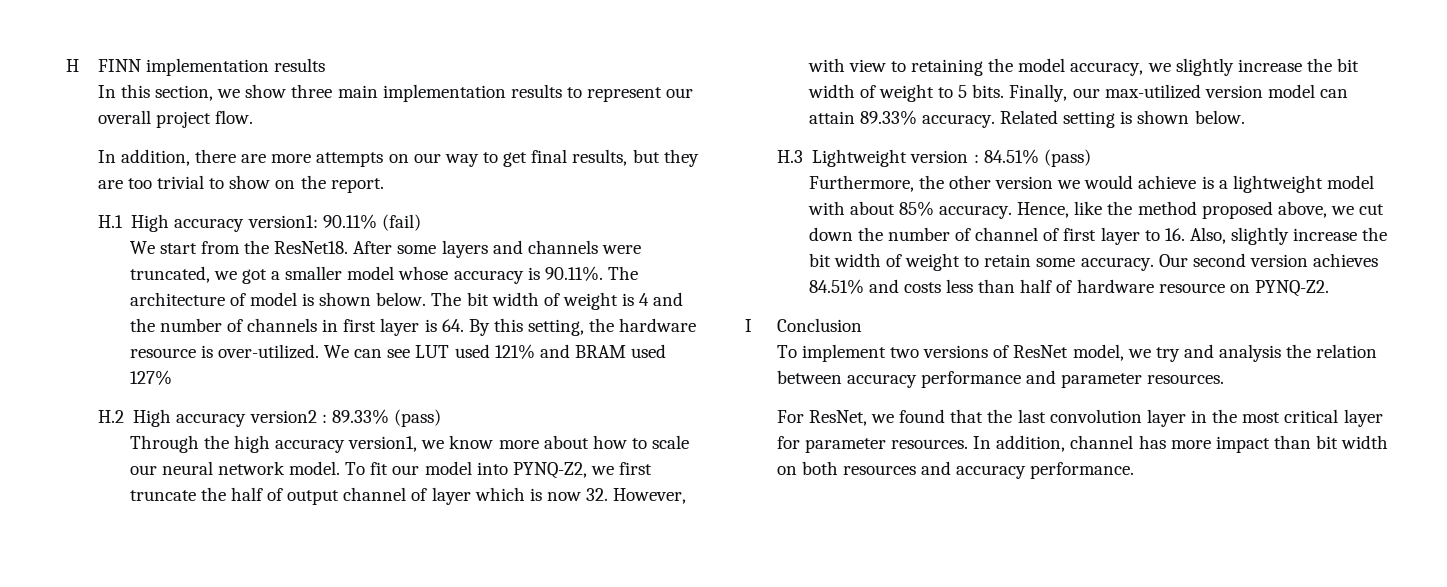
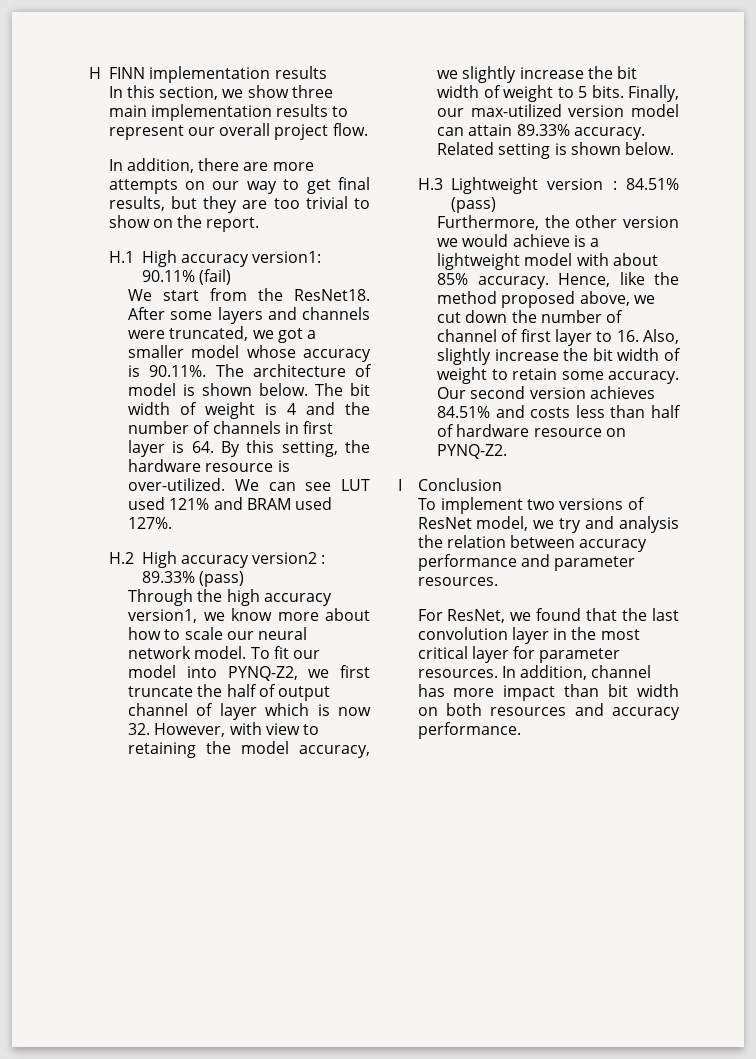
[129,370,172,385] 127% -> [128,517,173,529] 127%.

